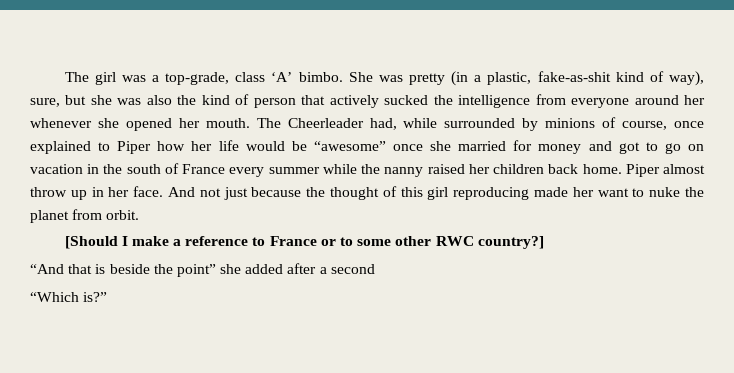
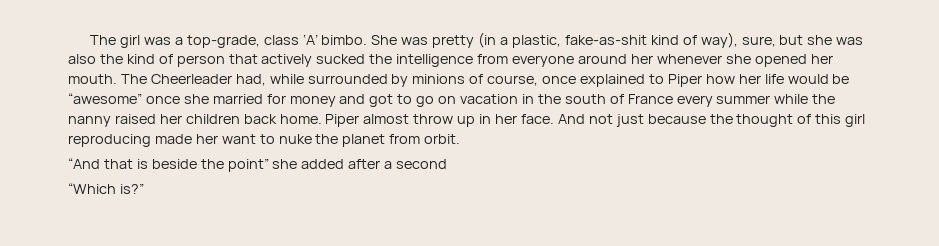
[64,236,544,249] // [Should I make a reference to France or to some other RWC country?] -> (461, 139) none

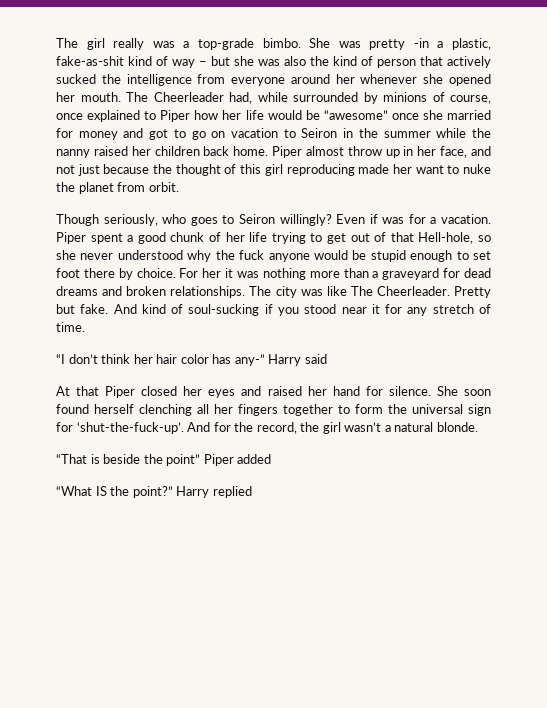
(140, 41) none -> [113,38,145,50] really
[186,34,318,48] top-grade, class ‘A’ -> [197,38,254,50] top-grade
[478,32,497,48] (in -> [413,38,429,48] -in
[700,32,776,48] way), sure, -> [172,59,207,68] way –
[521,94,713,107] in the south of France every -> [283,128,378,138] to Seiron in the
[520,114,585,124] face. And -> [440,146,492,158] face, and
[68,158,133,169] “And that -> [56,214,491,226] [56,232,492,244] [56,250,492,262] [56,268,491,280] [56,286,492,298] [56,304,491,316] [56,322,85,332] [56,354,327,366] [56,386,492,398] [56,404,491,416] [56,422,478,434] [56,454,87,464] Though seriously, who goes to Seiron willingly? Even if was for a vacation. Piper spent a good chunk of her life trying to get out of that Hell-hole, so she never understood why the fuck anyone would be stupid enough to set foot there by choice. For her it was nothing more than a graveyard for dead dreams and broken relationships. The city was like The Cheerleader. Pretty but fake. And kind of soul-sucking if you stood near it for any stretch of time. // “I don’t think her hair color has any-” Harry said // At that Piper closed her eyes and raised her hand for silence. She soon found herself clenching all her fingers together to form the universal sign for ‘shut-the-fuck-up’. And for the record, the girl wasn’t a natural blonde. // “That
[272,159,298,169] she -> [203,454,234,466] Piper
[348,159,448,169] [68,183,144,194] after a second // “Which is?” -> [56,486,252,498] // “What IS the point?” Harry replied

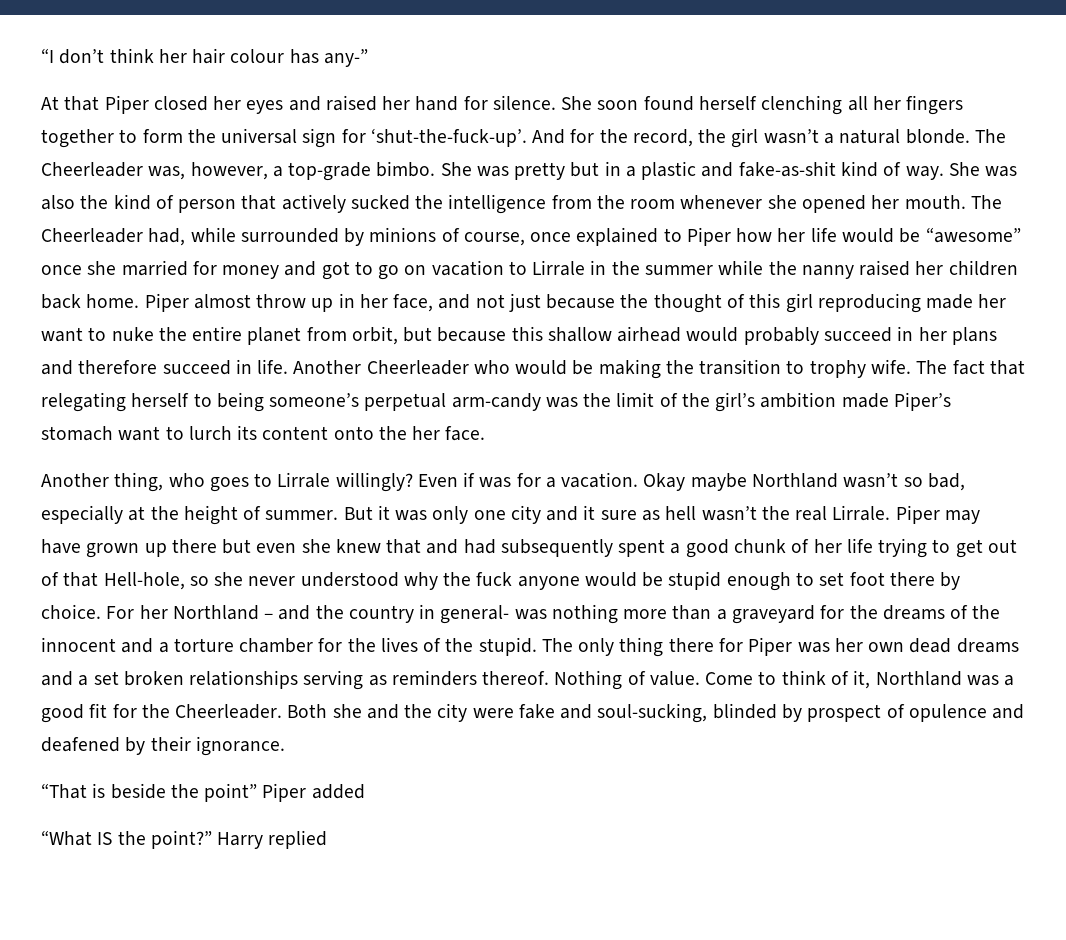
[56,38,491,50] [56,56,491,68] [56,74,491,86] [56,92,491,104] [56,110,491,122] [56,128,492,140] [56,146,492,158] [56,164,491,176] [56,182,179,194] [56,214,491,226] [56,232,492,244] [56,250,492,262] [56,268,491,280] [56,286,492,298] [56,304,491,316] [56,322,85,332] The girl really was a top-grade bimbo. She was pretty -in a plastic, fake-as-shit kind of way – but she was also the kind of person that actively sucked the intelligence from everyone around her whenever she opened her mouth. The Cheerleader had, while surrounded by minions of course, once explained to Piper how her life would be “awesome” once she married for money and got to go on vacation to Seiron in the summer while the nanny raised her children back home. Piper almost throw up in her face, and not just because the thought of this girl reproducing made her want to nuke the planet from orbit. // Though seriously, who goes to Seiron willingly? Even if was for a vacation. Piper spent a good chunk of her life trying to get out of that Hell-hole, so she never understood why the fuck anyone would be stupid enough to set foot there by choice. For her it was nothing more than a graveyard for dead dreams and broken relationships. The city was like The Cheerleader. Pretty but fake. And kind of soul-sucking if you stood near it for any stretch of time. // -> (41, 55) none
[180,354,209,364] color -> [230,49,285,63] colour
[268,354,327,366] Harry said -> (368, 58) none
(478, 427) none -> [974,129,1006,143] [41,161,1018,181] [41,194,1002,214] [41,227,1021,246] [41,260,1018,280] [41,293,1007,313] [41,326,997,345] [41,359,1025,379] [41,392,951,412] [41,425,486,441] [41,472,965,492] [41,505,980,525] [41,538,1017,558] [41,571,961,591] [41,604,1001,624] [41,637,1019,657] [41,670,1015,690] [41,703,1025,723] [41,736,285,756] The Cheerleader was, however, a top-grade bimbo. She was pretty but in a plastic and fake-as-shit kind of way. She was also the kind of person that actively sucked the intelligence from the room whenever she opened her mouth. The Cheerleader had, while surrounded by minions of course, once explained to Piper how her life would be “awesome” once she married for money and got to go on vacation to Lirrale in the summer while the nanny raised her children back home. Piper almost throw up in her face, and not just because the thought of this girl reproducing made her want to nuke the entire planet from orbit, but because this shallow airhead would probably succeed in her plans and therefore succeed in life. Another Cheerleader who would be making the transition to trophy wife. The fact that relegating herself to being someone’s perpetual arm-candy was the limit of the girl’s ambition made Piper’s stomach want to lurch its content onto the her face. // Another thing, who goes to Lirrale willingly? Even if was for a vacation. Okay maybe Northland wasn’t so bad, especially at the height of summer. But it was only one city and it sure as hell wasn’t the real Lirrale. Piper may have grown up there but even she knew that and had subsequently spent a good chunk of her life trying to get out of that Hell-hole, so she never understood why the fuck anyone would be stupid enough to set foot there by choice. For her Northland – and the country in general- was nothing more than a graveyard for the dreams of the innocent and a torture chamber for the lives of the stupid. The only thing there for Piper was her own dead dreams and a set broken relationships serving as reminders thereof. Nothing of value. Come to think of it, Northland was a good fit for the Cheerleader. Both she and the city were fake and soul-sucking, blinded by prospect of opulence and deafened by their ignorance.

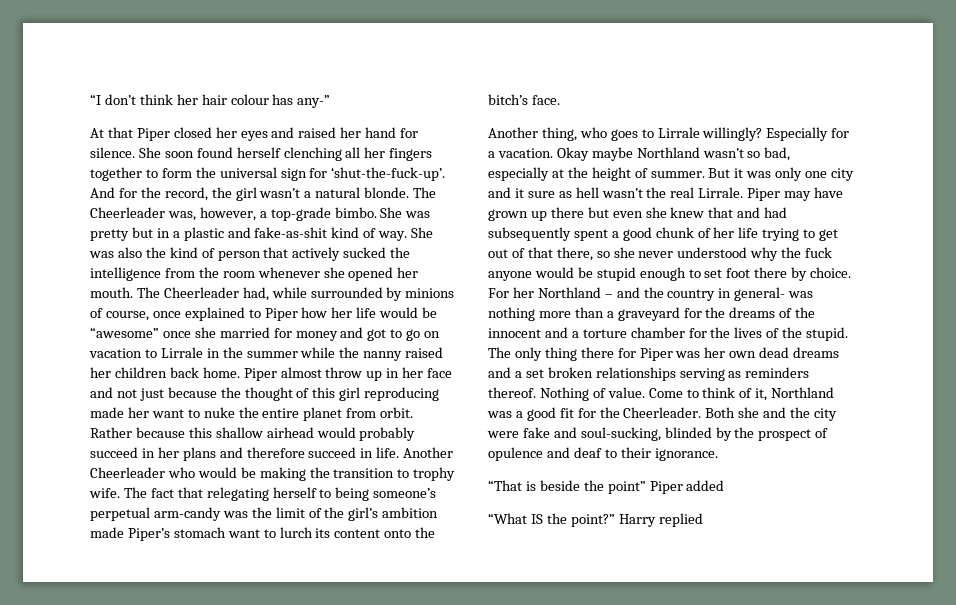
[393,294,434,312] face, -> [427,368,453,378] face
[351,326,433,345] orbit, but -> [380,407,414,418] [90,427,132,438] orbit. Rather
[412,426,441,440] her -> [488,94,528,105] bitch’s
[417,472,512,488] Even if was -> [766,127,829,141] Especially
[103,572,185,590] Hell-hole, -> [556,247,593,261] there,
(802, 713) none -> [734,427,755,438] the
[41,737,146,755] deafened by -> [573,447,617,458] deaf to

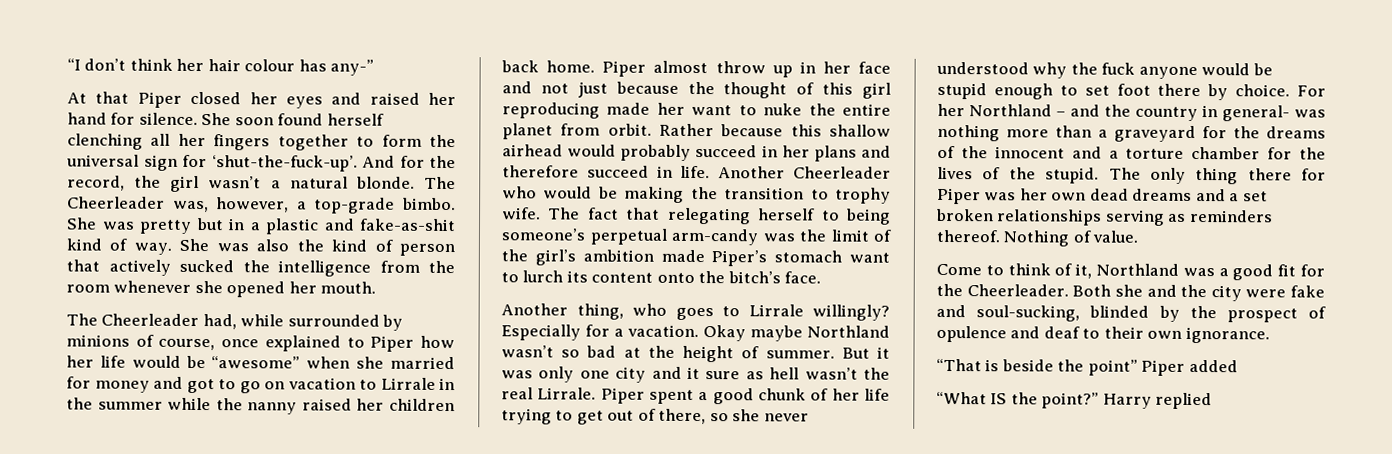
(133, 292) none -> (377, 287) //
[162,331,191,338] once -> [306,356,351,369] when
[764,147,791,161] [488,167,549,181] bad, especially -> [586,345,617,358] bad
[784,187,844,201] [488,207,788,221] [488,227,571,241] may have grown up there but even she knew that and had subsequently -> (645, 395) none
[527,247,553,258] that -> (656, 414) none
(645, 392) none -> (1139, 236) //
(651, 452) none -> [1147,330,1183,339] own

